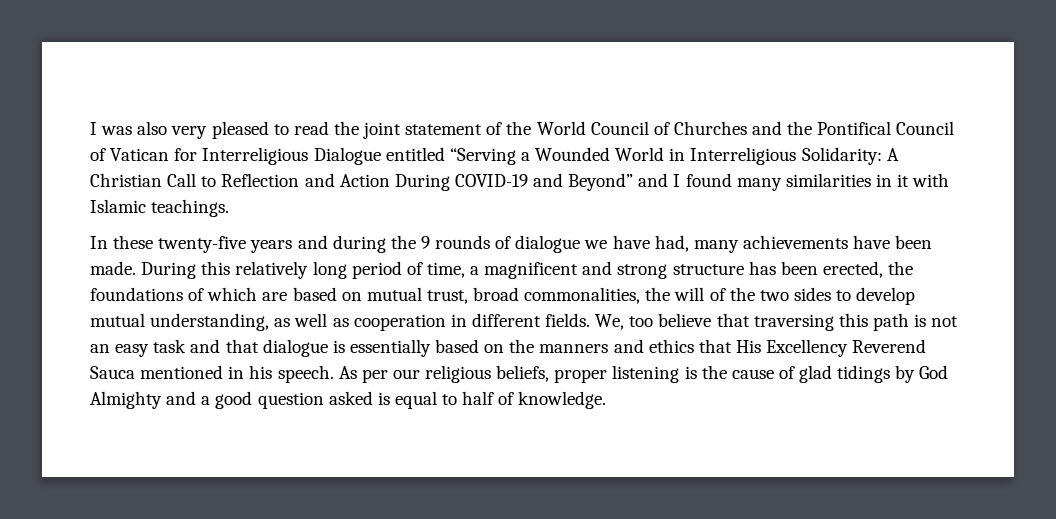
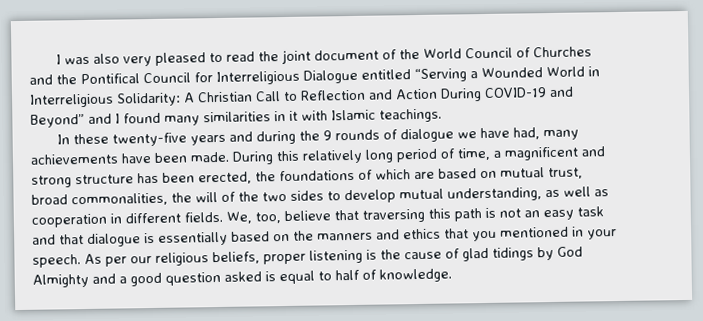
[405,124,483,135] statement -> [314,49,380,61] document
[90,148,170,161] of Vatican -> (191, 78) none
[629,316,654,327] too -> [255,212,281,224] too,
[735,339,927,357] [90,366,135,379] His Excellency Reverend Sauca -> [472,230,497,242] you
[249,365,273,379] his -> [587,229,617,240] your

